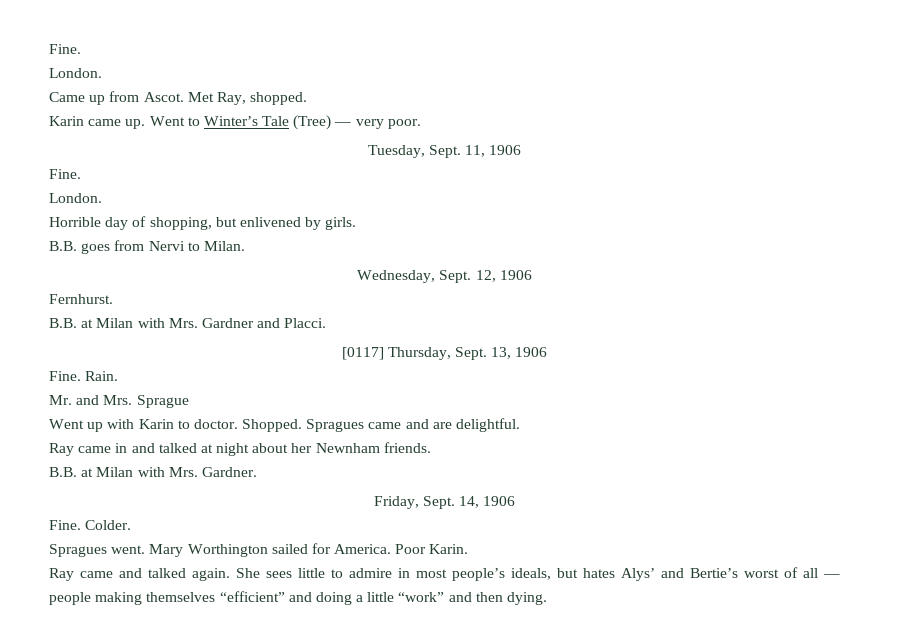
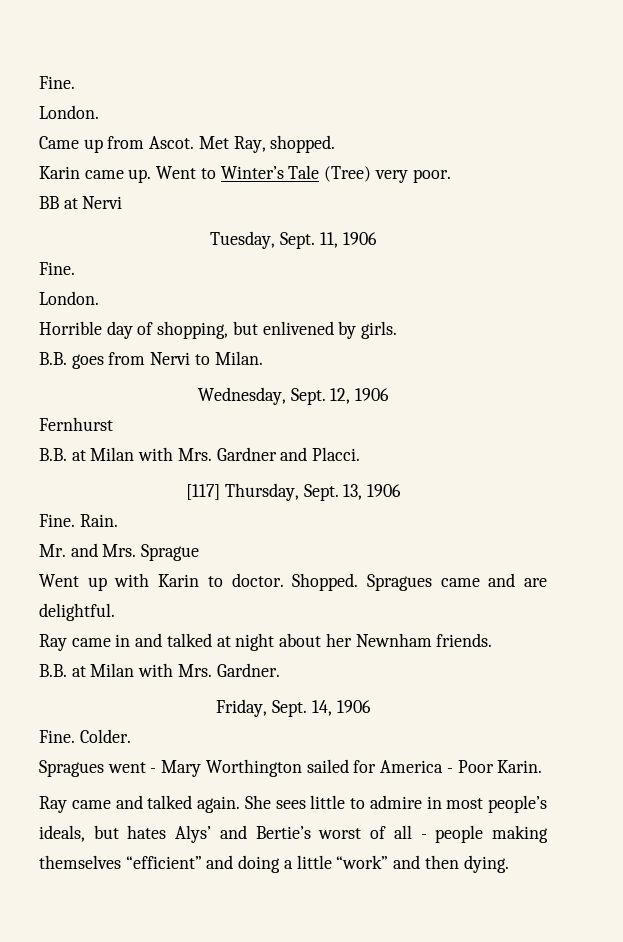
[334,122,352,126] — -> (372, 174) none
(421, 124) none -> [39,196,123,209] // BB at Nervi
[49,294,113,304] Fernhurst. -> [39,417,113,431] Fernhurst
[341,347,384,360] [0117] -> [186,484,221,500] [117]
[111,545,146,554] went. -> [107,762,157,773] went -
[334,544,392,554] America. -> [380,760,453,773] America -
[823,574,840,578] — -> [420,834,427,839] -

